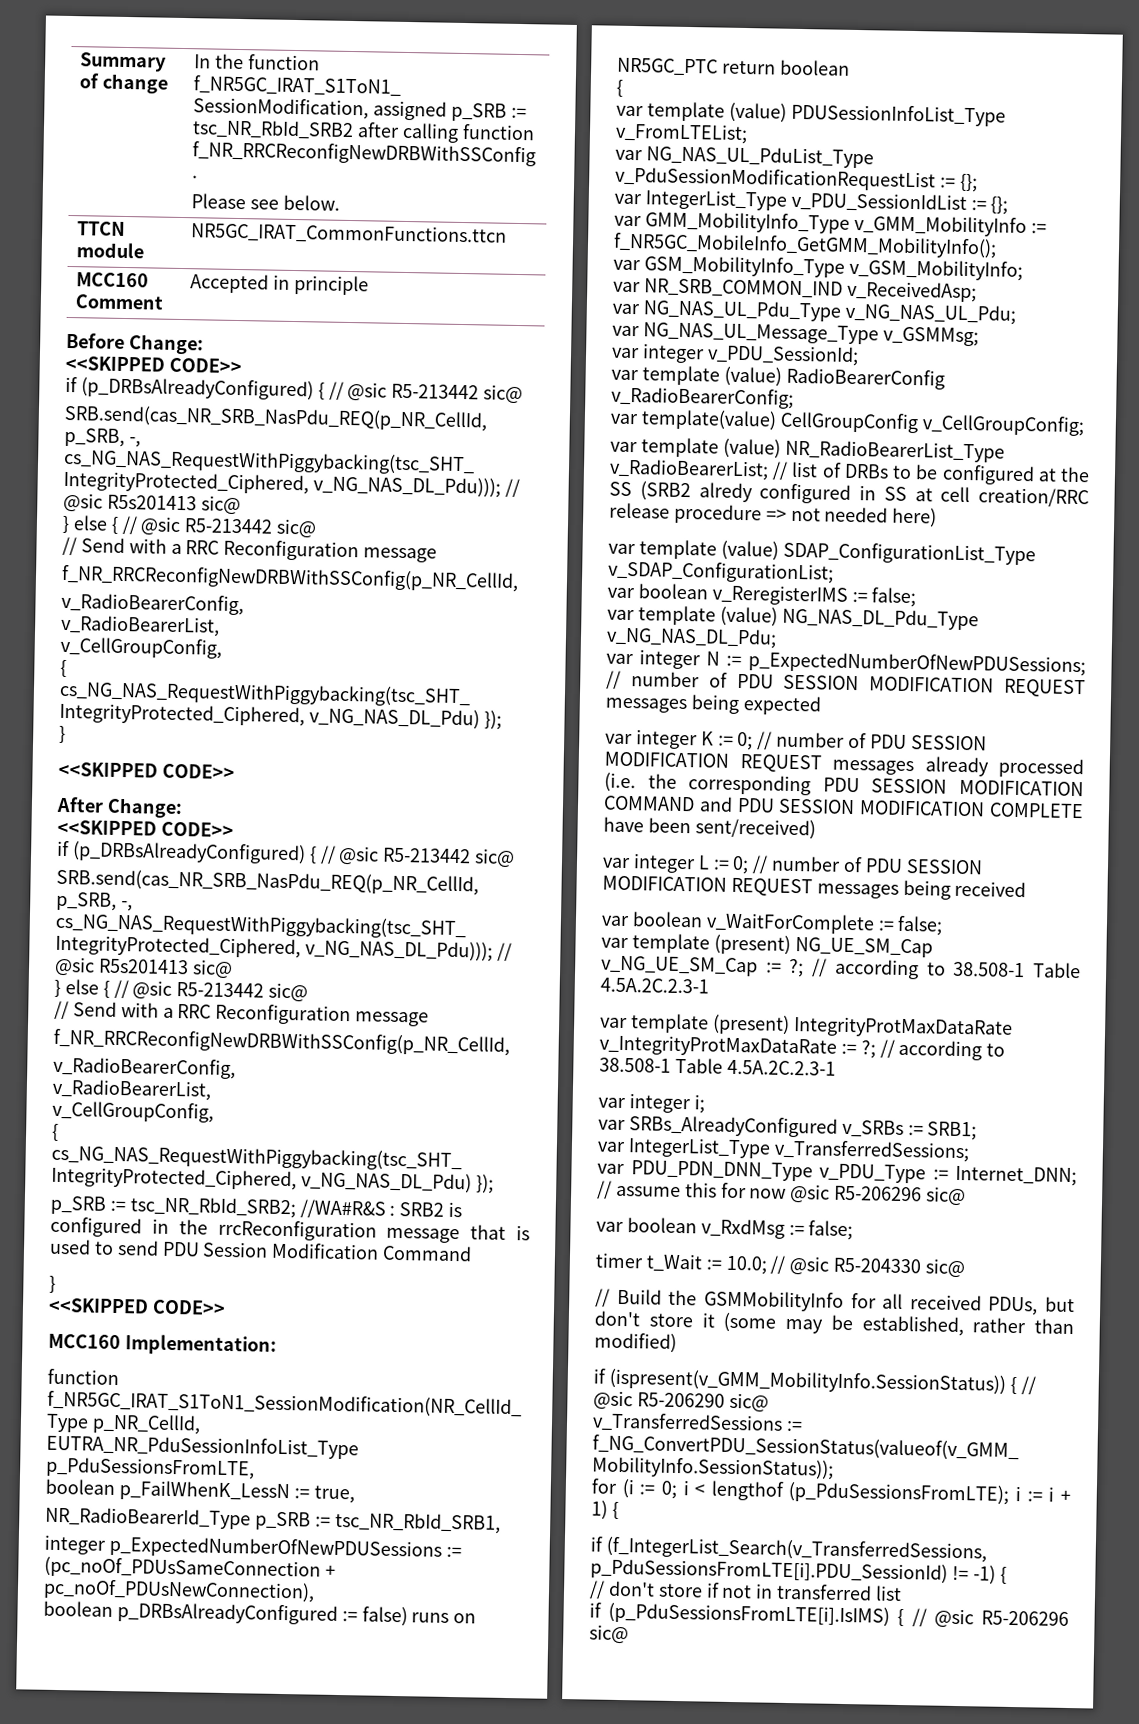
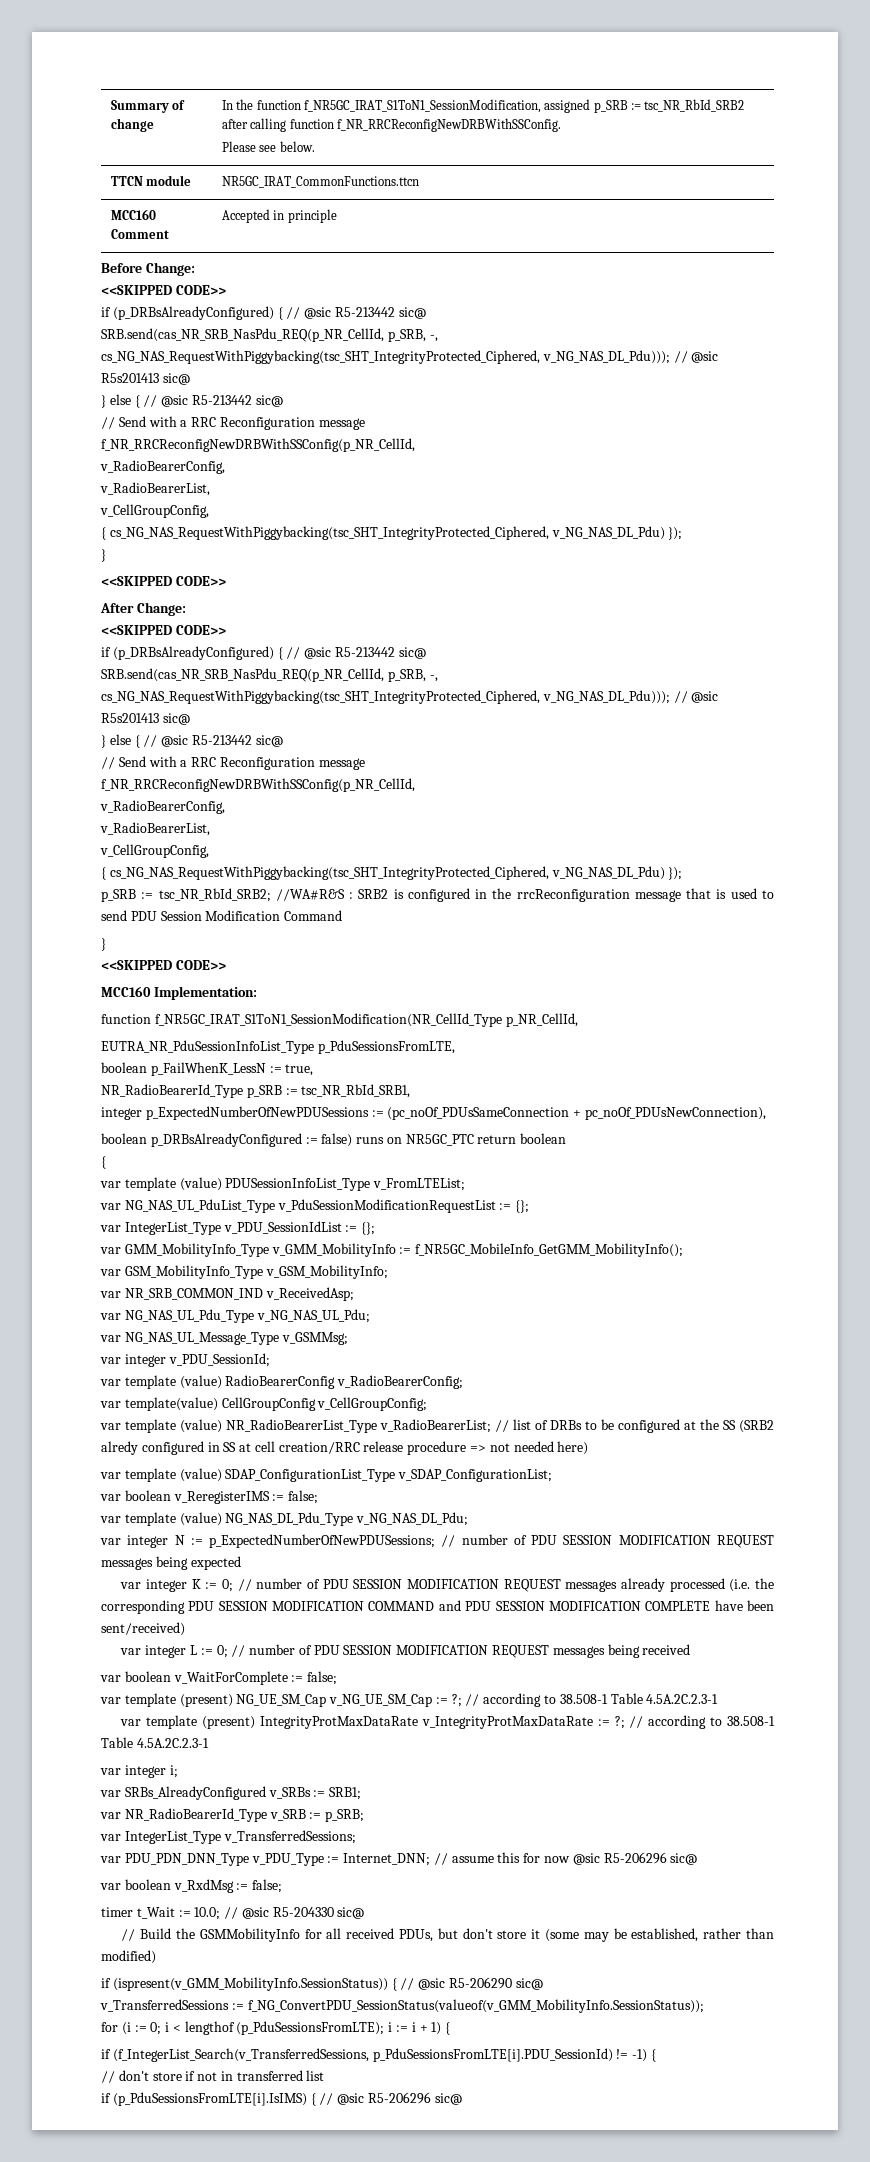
(978, 1131) none -> [100,1808,365,1822] // var NR_RadioBearerId_Type v_SRB := p_SRB;

